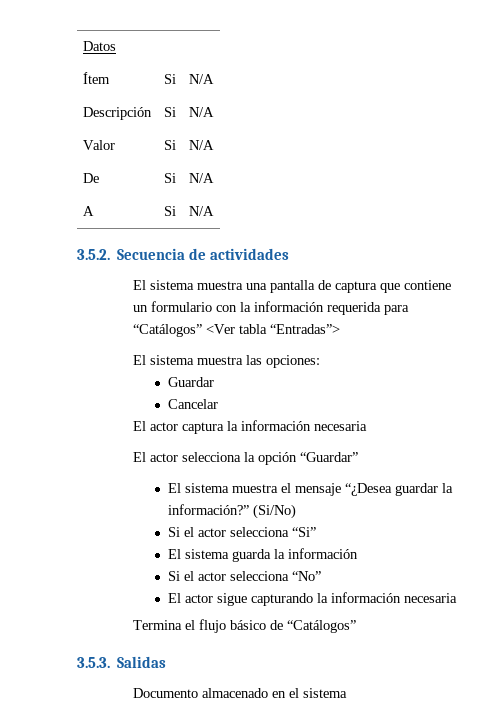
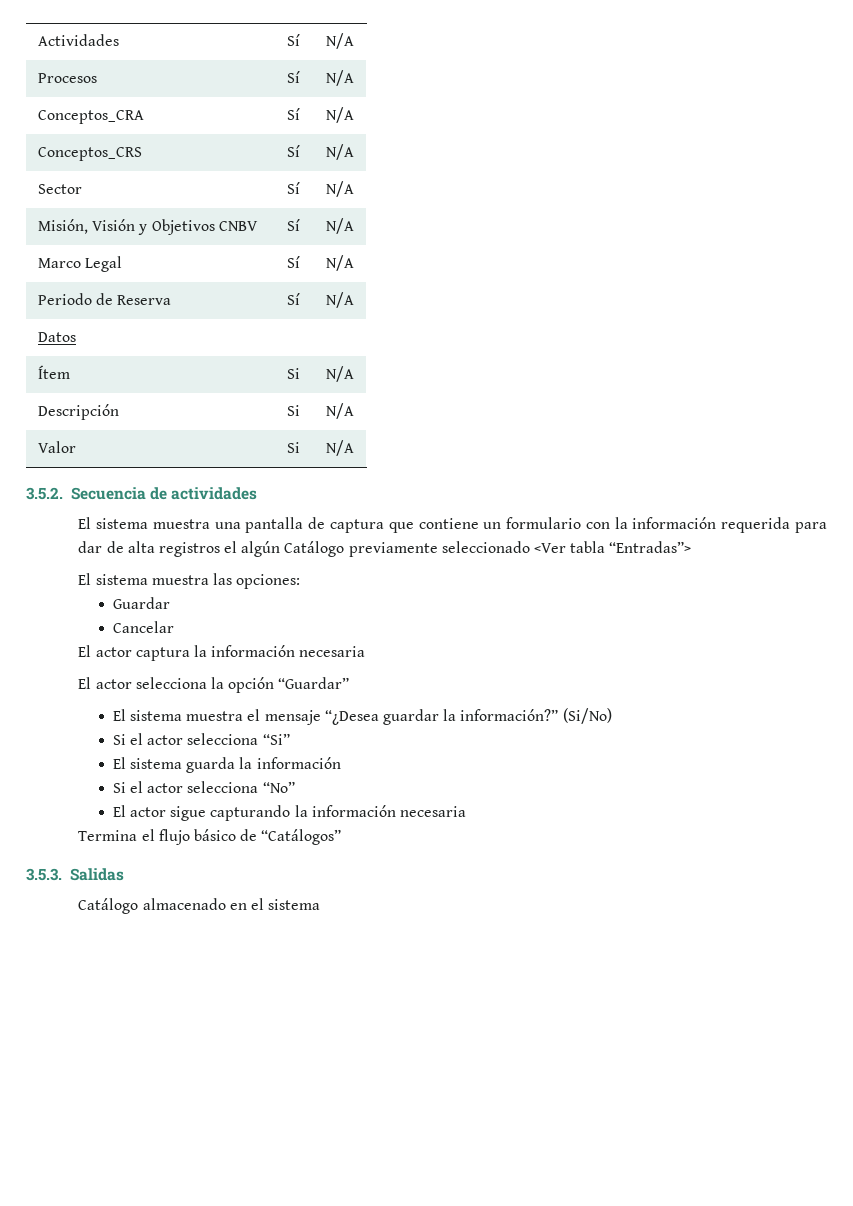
(82, 46) none -> [38,34,120,46] [287,34,300,46] [325,33,354,49] [38,73,98,83] [287,71,300,83] [325,70,354,86] [38,110,145,124] [287,108,300,120] [325,107,354,123] [38,147,143,161] [287,145,300,157] [325,144,354,160] [38,184,83,194] [287,182,300,194] [325,181,354,197] [38,219,258,235] [287,219,300,231] [325,218,354,234] [38,256,123,272] [287,256,300,268] [325,255,354,271] [38,293,172,305] [287,293,300,305] [325,292,354,308] Actividades | Sí | N/A // Procesos | Sí | N/A // Conceptos_CRA | Sí | N/A // Conceptos_CRS | Sí | N/A // Sector | Sí | N/A // Misión, Visión y Objetivos CNBV | Sí | N/A // Marco Legal | Sí | N/A // Periodo de Reserva | Sí | N/A //
[82,173,99,183] [164,173,176,183] [189,173,214,183] [82,206,94,216] [164,206,176,216] [189,206,214,216] // De | Si | N/A // A | Si | N/A -> (354, 448) none
[133,324,203,337] “Catálogos” -> [78,541,530,557] dar de alta registros el algún Catálogo previamente seleccionado
[133,688,199,698] Documento -> [78,898,139,914] Catálogo

